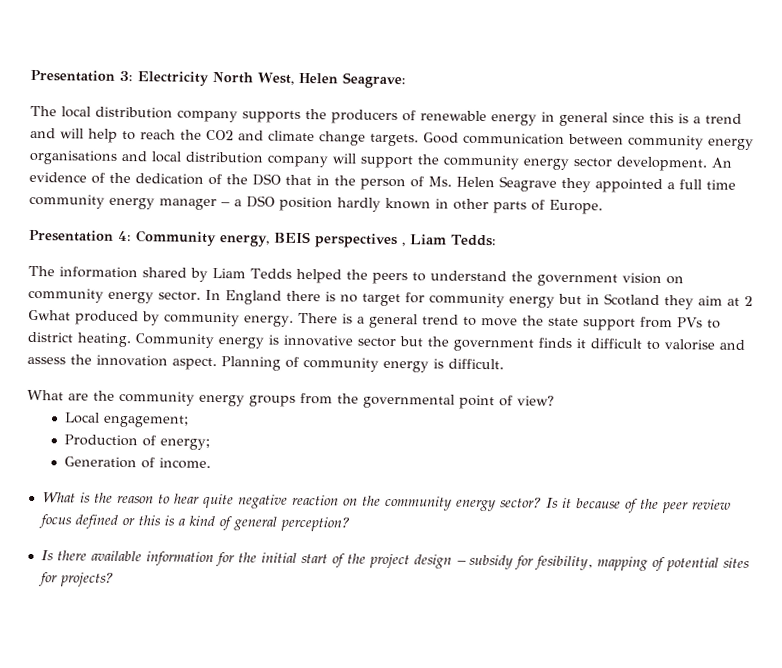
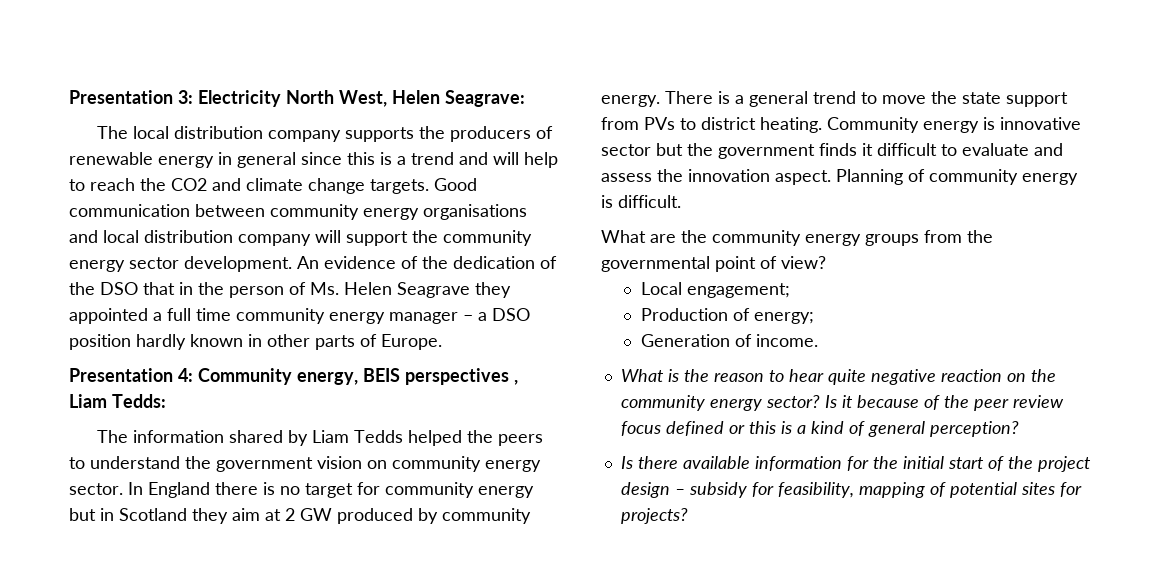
[28,309,71,321] Gwhat -> [300,508,332,521] GW
[664,339,715,351] valorise -> [962,143,1029,156] evaluate
[533,555,593,571] fesibility, -> [777,482,854,498] feasibility,

